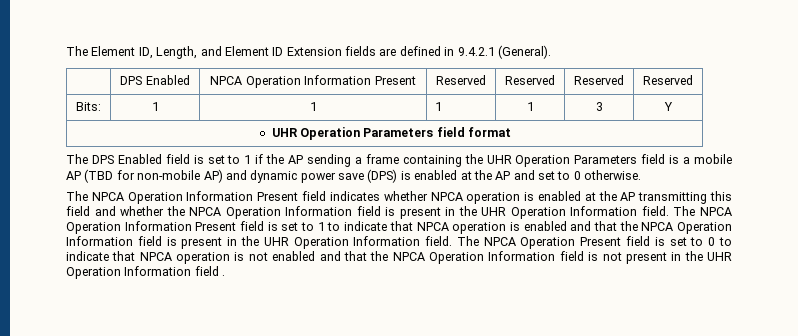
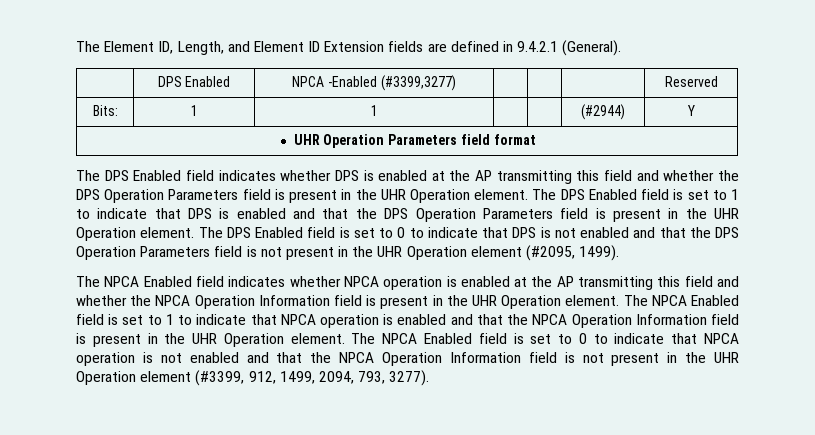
[245,75,416,88] [436,75,486,85] [505,75,555,85] [574,75,624,85] Operation Information Present | Reserved | Reserved | Reserved -> [328,75,456,91] -Enabled (#3399,3277) | | |
[435,102,443,111] [526,102,534,111] [595,102,603,111] 1 | 1 | 3 -> [581,104,625,120] | | (#2944)
[193,154,732,167] [66,169,642,183] [66,191,299,204] is set to 1 if the AP sending a frame containing the UHR Operation Parameters field is a mobile AP (TBD for non-mobile AP) and dynamic power save (DPS) is enabled at the AP and set to 0 otherwise. // The NPCA Operation Information Present -> [218,170,739,184] [76,189,739,203] [76,208,740,222] [76,227,739,241] [76,245,620,261] [76,276,192,287] indicates whether DPS is enabled at the AP transmitting this field and whether the DPS Operation Parameters field is present in the UHR Operation element. The DPS Enabled field is set to 1 to indicate that DPS is enabled and that the DPS Operation Parameters field is present in the UHR Operation element. The DPS Enabled field is set to 0 to indicate that DPS is not enabled and that the DPS Operation Parameters field is not present in the UHR Operation element (#2095, 1499). // The NPCA Enabled
[570,206,732,216] [66,221,237,234] Information field. The NPCA Operation Information Present -> [565,295,739,306] element. The NPCA Enabled
[353,236,622,249] Information field. The NPCA Operation Present -> [290,333,472,344] element. The NPCA Enabled
[124,266,226,276] Information field . -> [140,370,430,386] element (#3399, 912, 1499, 2094, 793, 3277).

